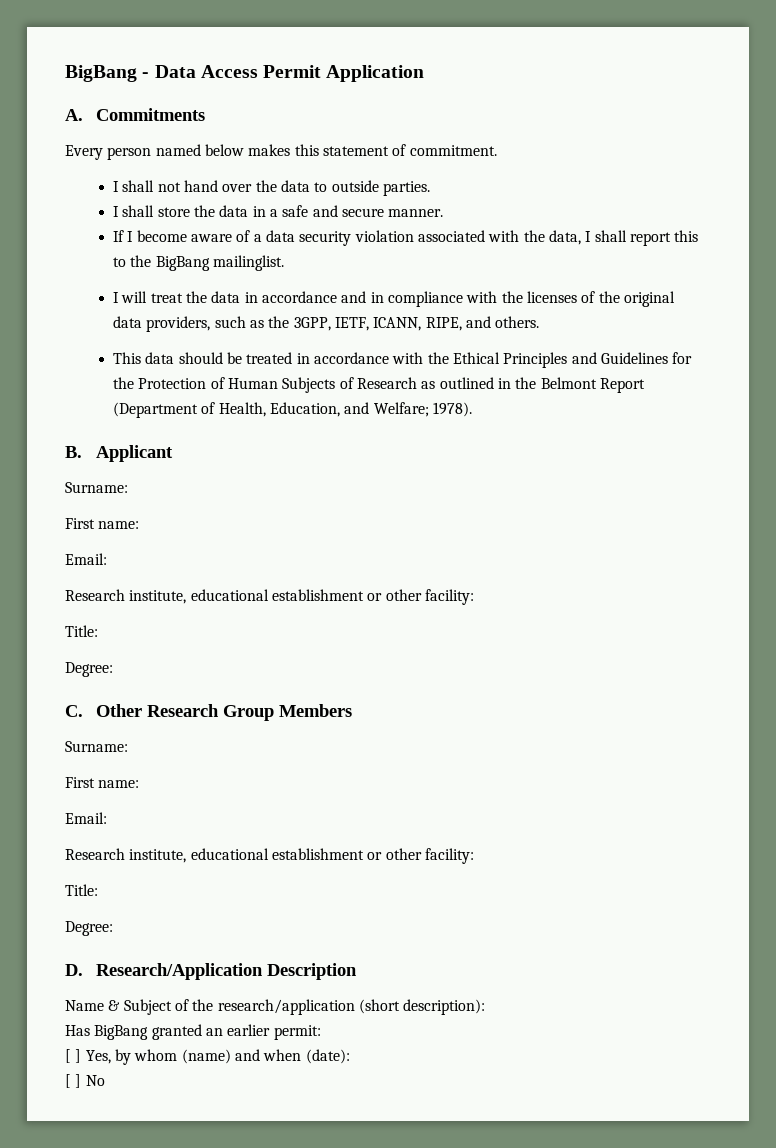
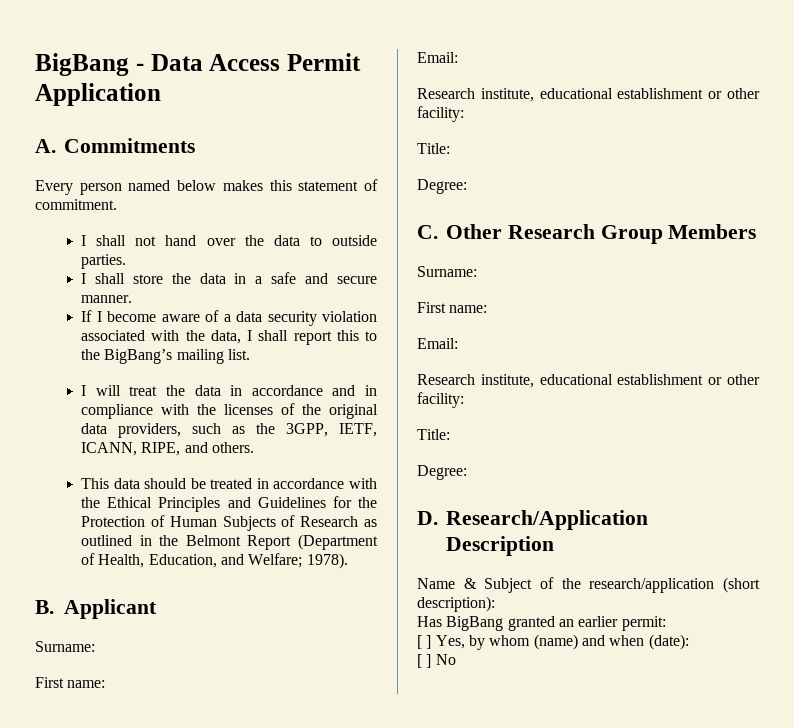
[155,255,285,271] BigBang mailinglist. -> [104,349,251,364] BigBang’s mailing list.

